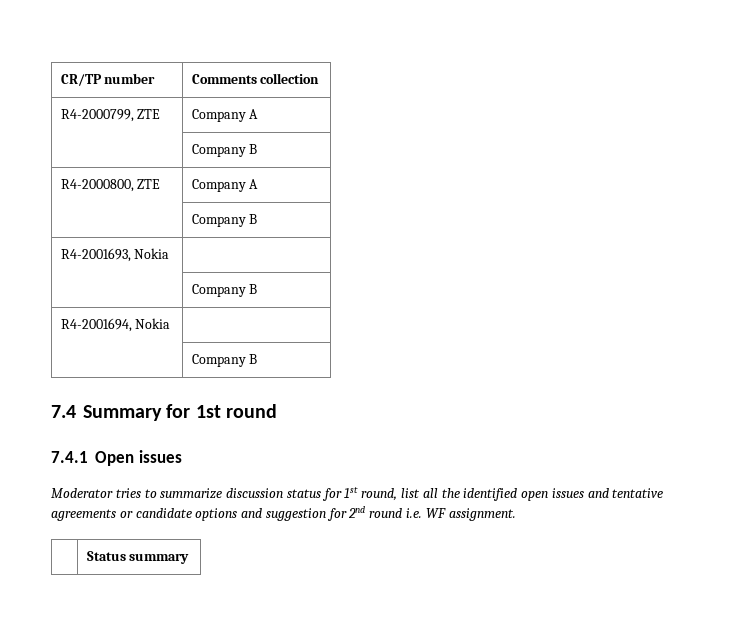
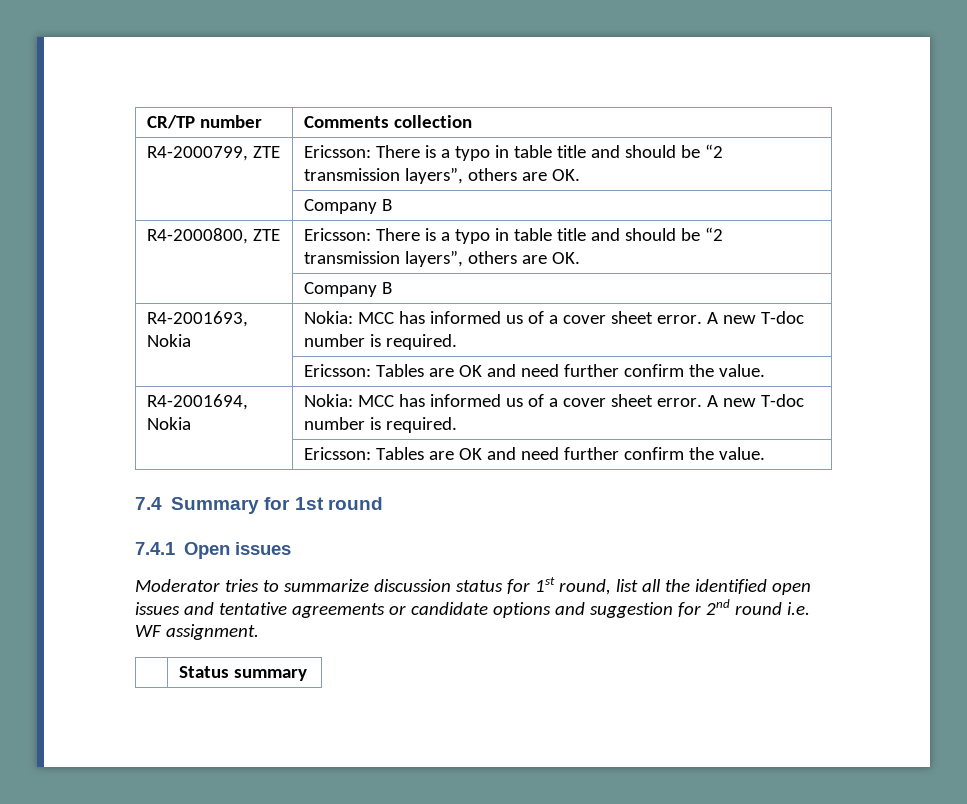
[191,109,259,122] [191,144,258,157] [60,179,161,192] [191,179,259,192] [191,214,258,227] [60,248,170,262] [191,284,258,297] [60,318,171,332] [191,354,258,367] Company A // | Company B // R4-2000800, ZTE | Company A // | Company B // R4-2001693, Nokia | // | Company B // R4-2001694, Nokia | // | Company B -> [303,144,723,161] [303,167,580,184] [303,199,392,214] [146,228,280,244] [303,227,723,244] [303,250,580,267] [303,282,392,297] [146,311,248,327] [146,334,191,347] [303,311,804,324] [303,334,457,350] [303,364,765,377] [146,394,248,410] [146,417,191,430] [303,394,804,407] [303,417,457,433] [303,447,765,460] Ericsson: There is a typo in table title and should be “2 transmission layers”, others are OK. // | Company B // R4-2000800, ZTE | Ericsson: There is a typo in table title and should be “2 transmission layers”, others are OK. // | Company B // R4-2001693, Nokia | Nokia: MCC has informed us of a cover sheet error. A new T-doc number is required. // | Ericsson: Tables are OK and need further confirm the value. // R4-2001694, Nokia | Nokia: MCC has informed us of a cover sheet error. A new T-doc number is required. // | Ericsson: Tables are OK and need further confirm the value.

